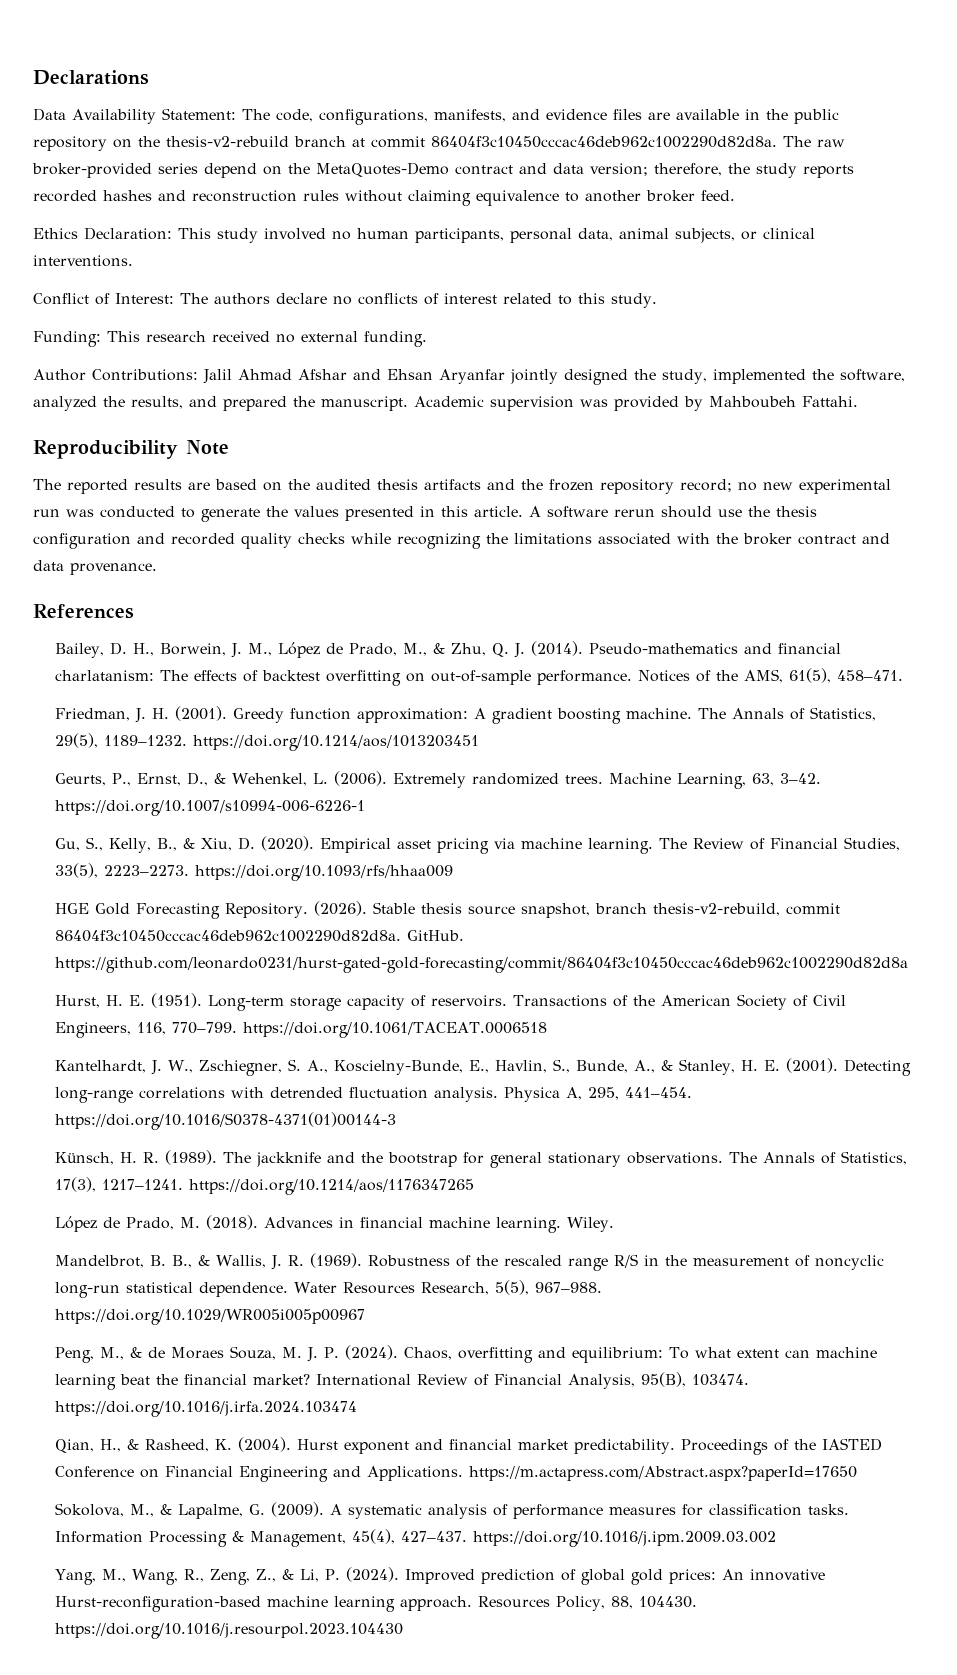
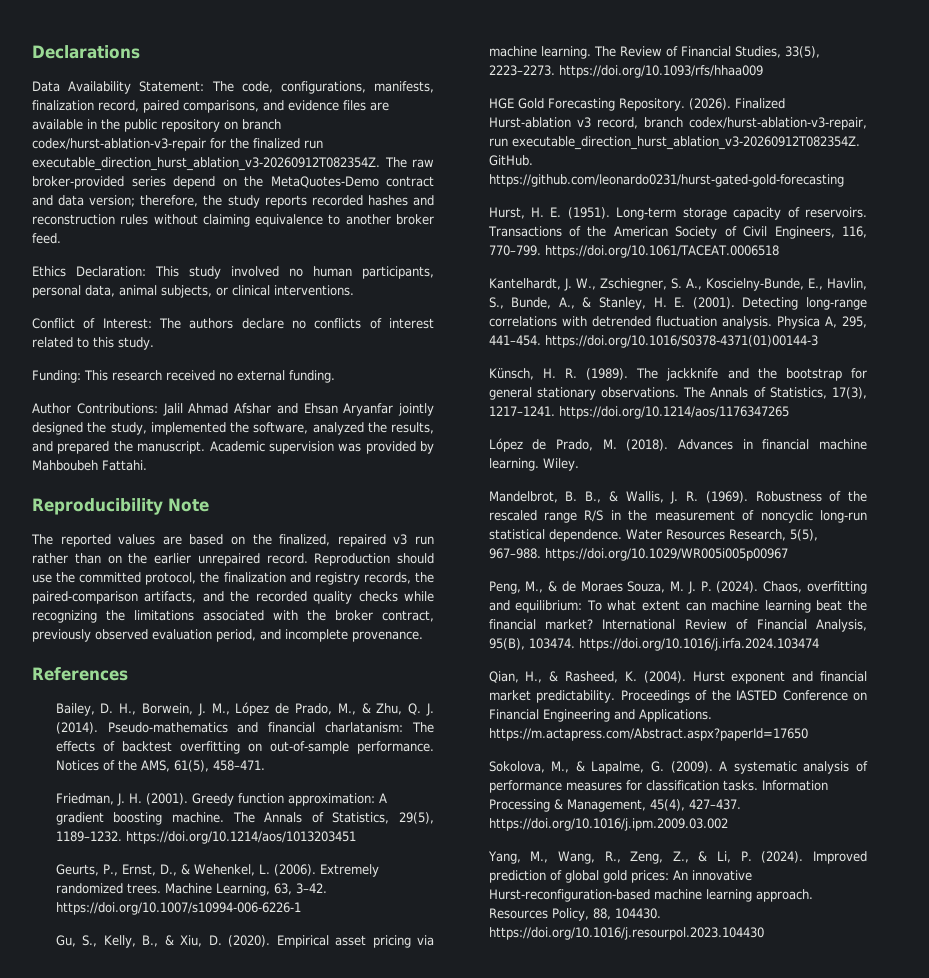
(506, 115) none -> [32,100,259,113] finalization record, paired comparisons,
[138,136,777,148] the thesis-v2-rebuild branch at commit 86404f3c10450cccac46deb962c1002290d82d8a. -> [242,119,281,130] [32,138,323,151] [32,157,380,171] branch codex/hurst-ablation-v3-repair for the finalized run executable_direction_hurst_ablation_v3-20260912T082354Z.
[134,479,182,490] results -> [118,534,156,545] values
[316,479,891,494] [33,506,817,522] [33,533,165,549] audited thesis artifacts and the frozen repository record; no new experimental run was conducted to generate the values presented in this article. A software rerun should use the thesis configuration and -> [279,534,434,547] [32,553,434,566] [32,572,434,585] [32,591,250,604] finalized, repaired v3 run rather than on the earlier unrepaired record. Reproduction should use the committed protocol, the finalization and registry records, the paired-comparison artifacts, and the
[798,533,890,545] [33,560,64,571] contract and data -> [382,610,434,622] [32,629,348,642] contract, previously observed evaluation period, and incomplete
[372,902,840,918] [54,930,464,942] [54,957,908,973] Stable thesis source snapshot, branch thesis-v2-rebuild, commit 86404f3c10450cccac46deb962c1002290d82d8a. GitHub. https://github.com/leonardo0231/hurst-gated-gold-forecasting/commit/86404f3c10450cccac46deb962c1002290d82d8a -> [734,98,785,109] [488,117,867,130] [488,136,860,150] [488,155,533,166] [488,174,844,187] Finalized Hurst-ablation v3 record, branch codex/hurst-ablation-v3-repair, run executable_direction_hurst_ablation_v3-20260912T082354Z. GitHub. https://github.com/leonardo0231/hurst-gated-gold-forecasting

